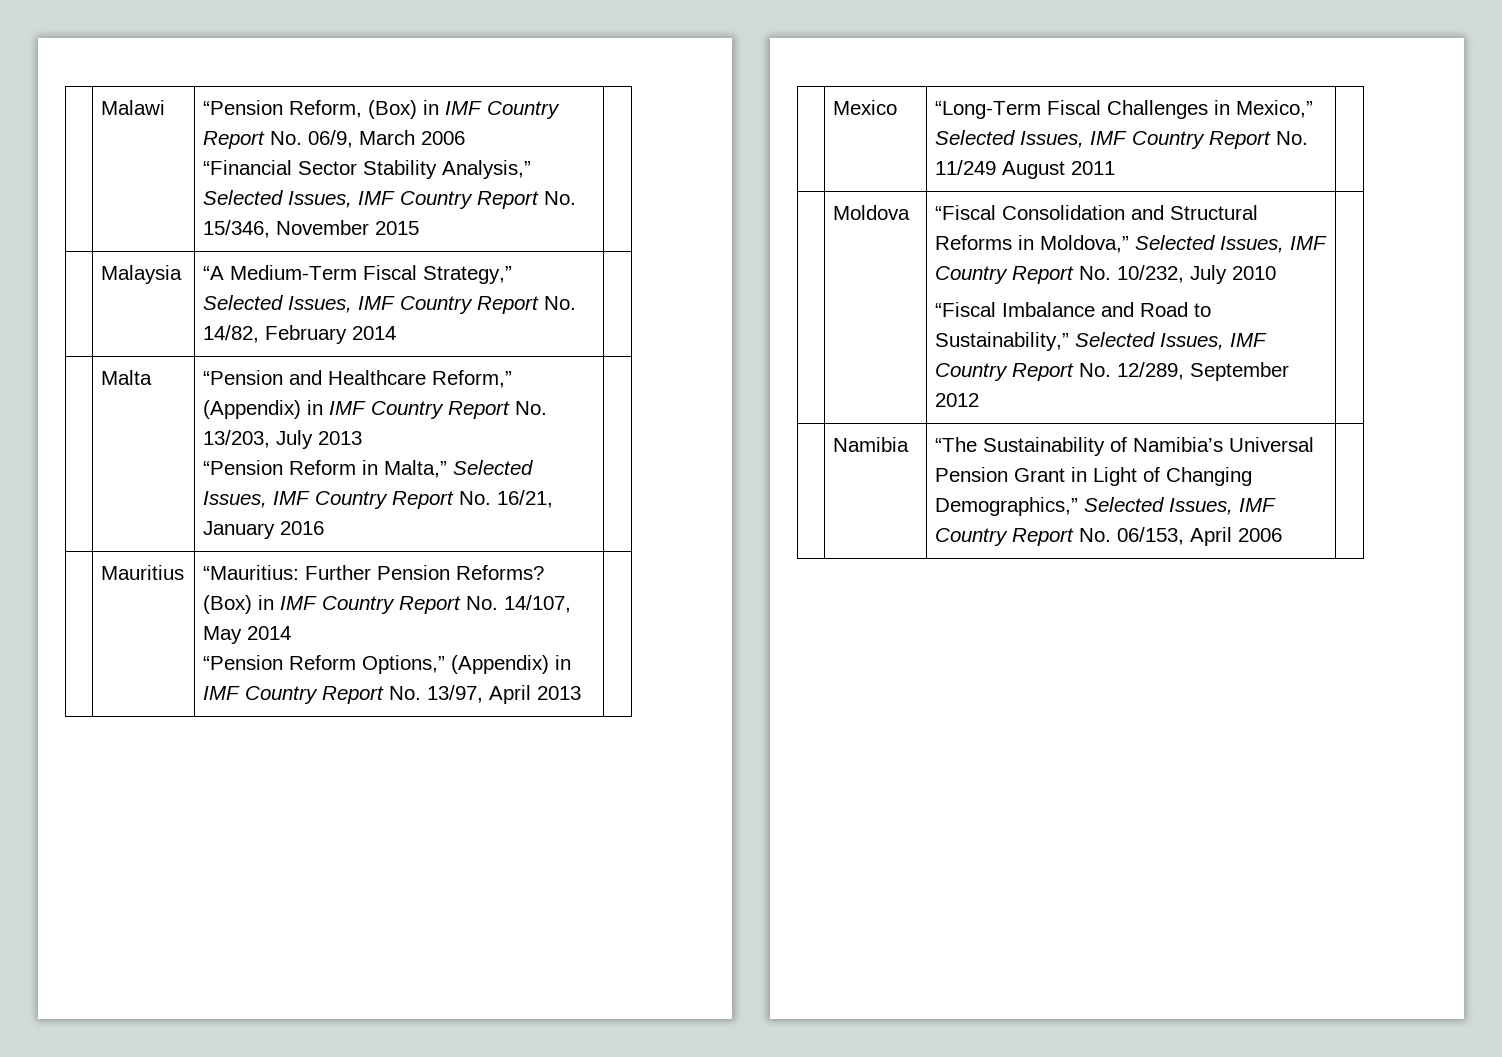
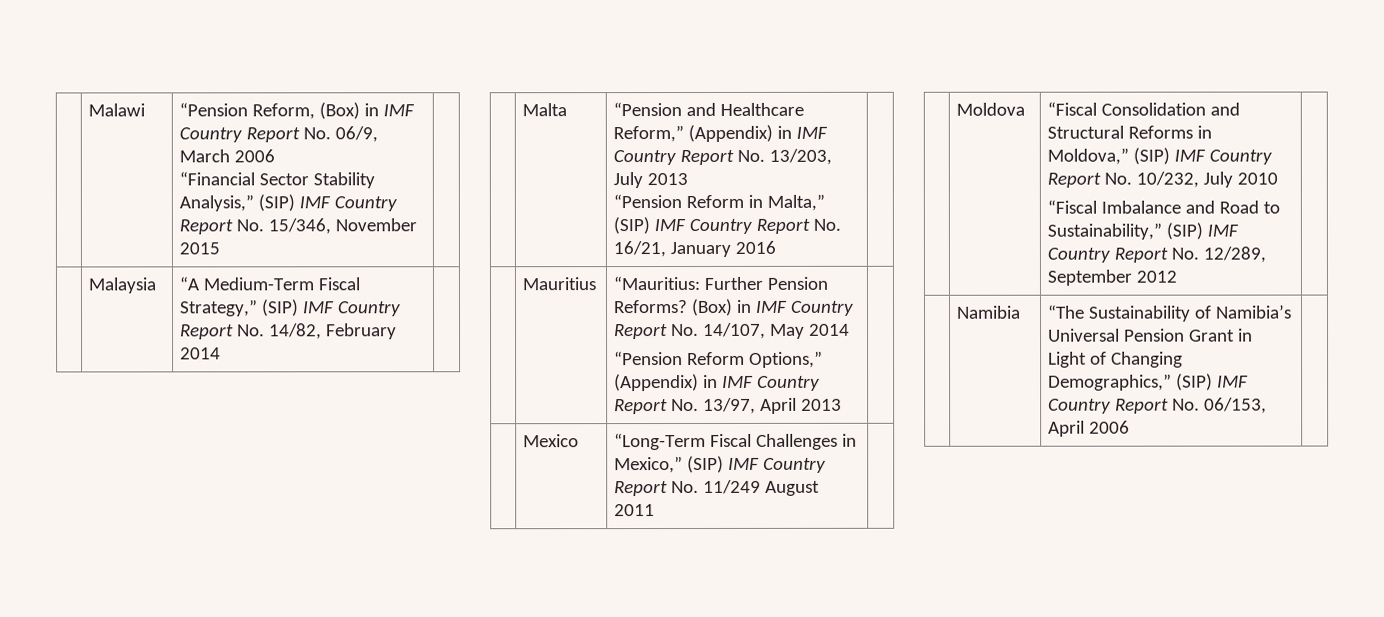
[202,190,352,208] Selected Issues, -> [258,194,296,212] (SIP)
[202,295,352,313] Selected Issues, -> [261,299,300,317] (SIP)
[452,460,533,475] [202,491,267,508] Selected Issues, -> [613,217,651,235] (SIP)
[934,130,1084,148] Selected Issues, -> [687,455,725,474] (SIP)
[1134,235,1284,253] Selected Issues, -> [1133,147,1171,165] (SIP)
[1074,332,1224,350] Selected Issues, -> [1166,222,1204,240] (SIP)
[1083,497,1233,515] Selected Issues, -> [1176,373,1214,391] (SIP)

